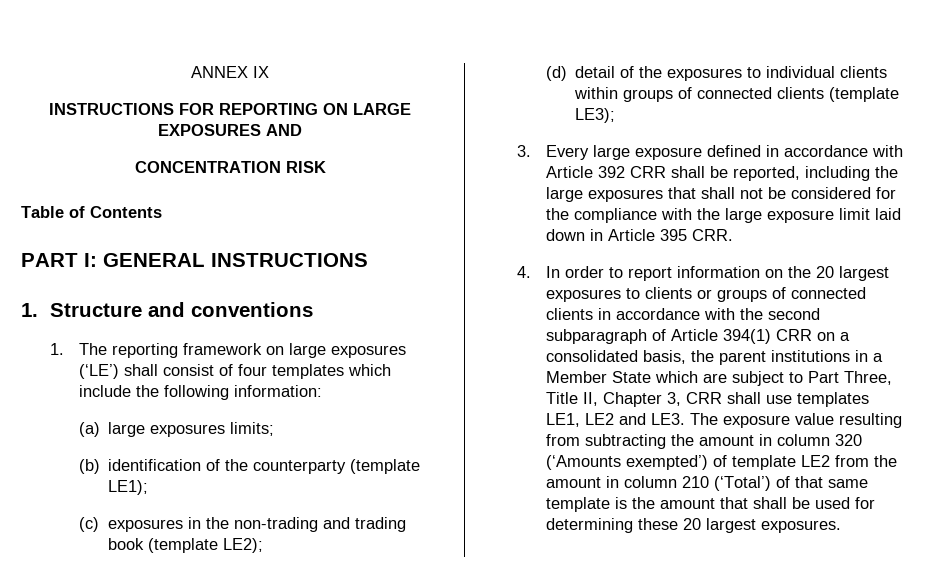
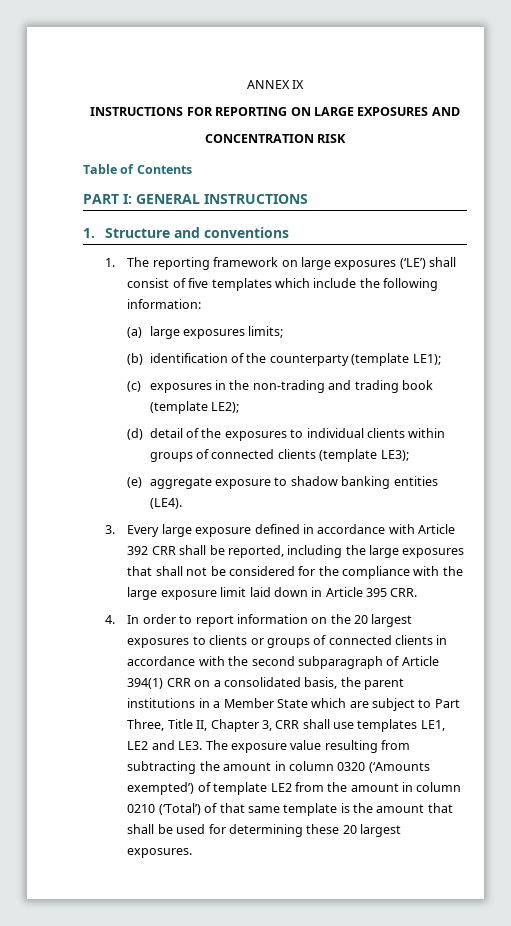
[237,364,267,376] four -> [188,278,209,288] five
(616, 115) none -> [127,476,438,489] [149,498,182,509] // (e) aggregate exposure to shadow banking entities (LE4).
[834,434,862,446] 320 -> [337,762,366,771] 0320
[681,476,709,488] 210 -> [127,804,156,813] 0210

